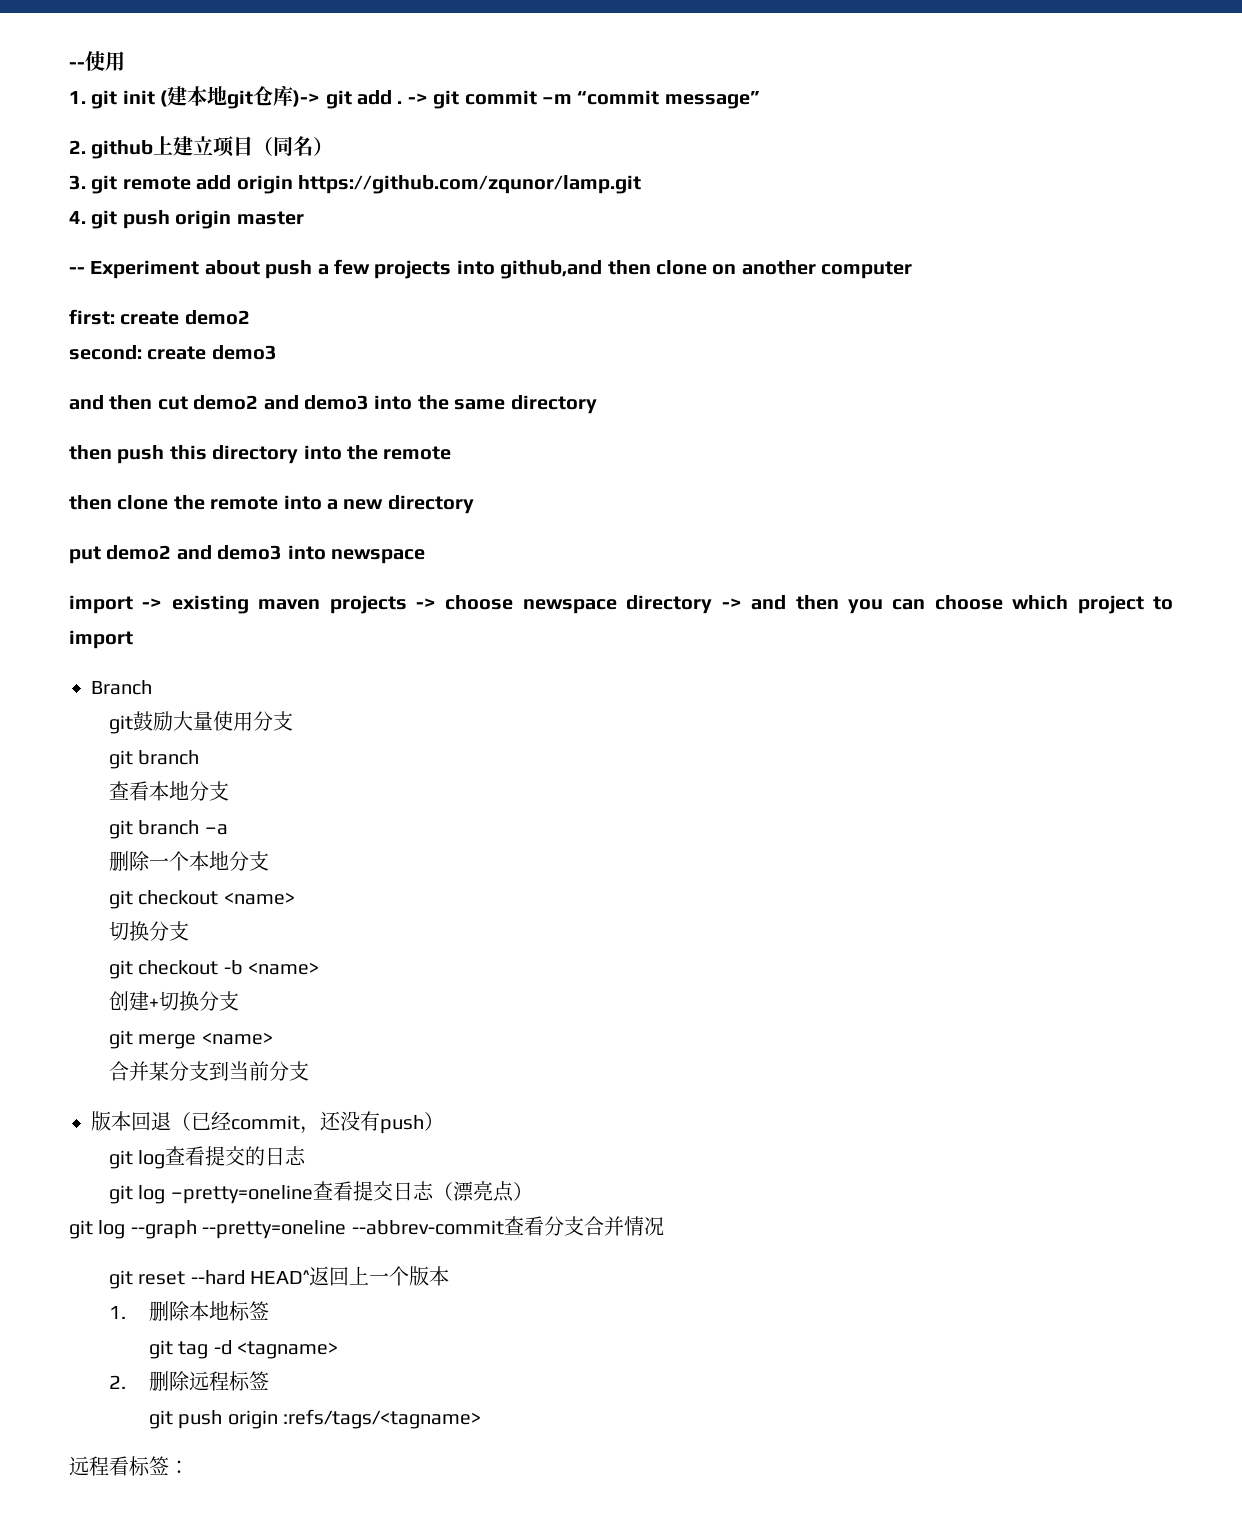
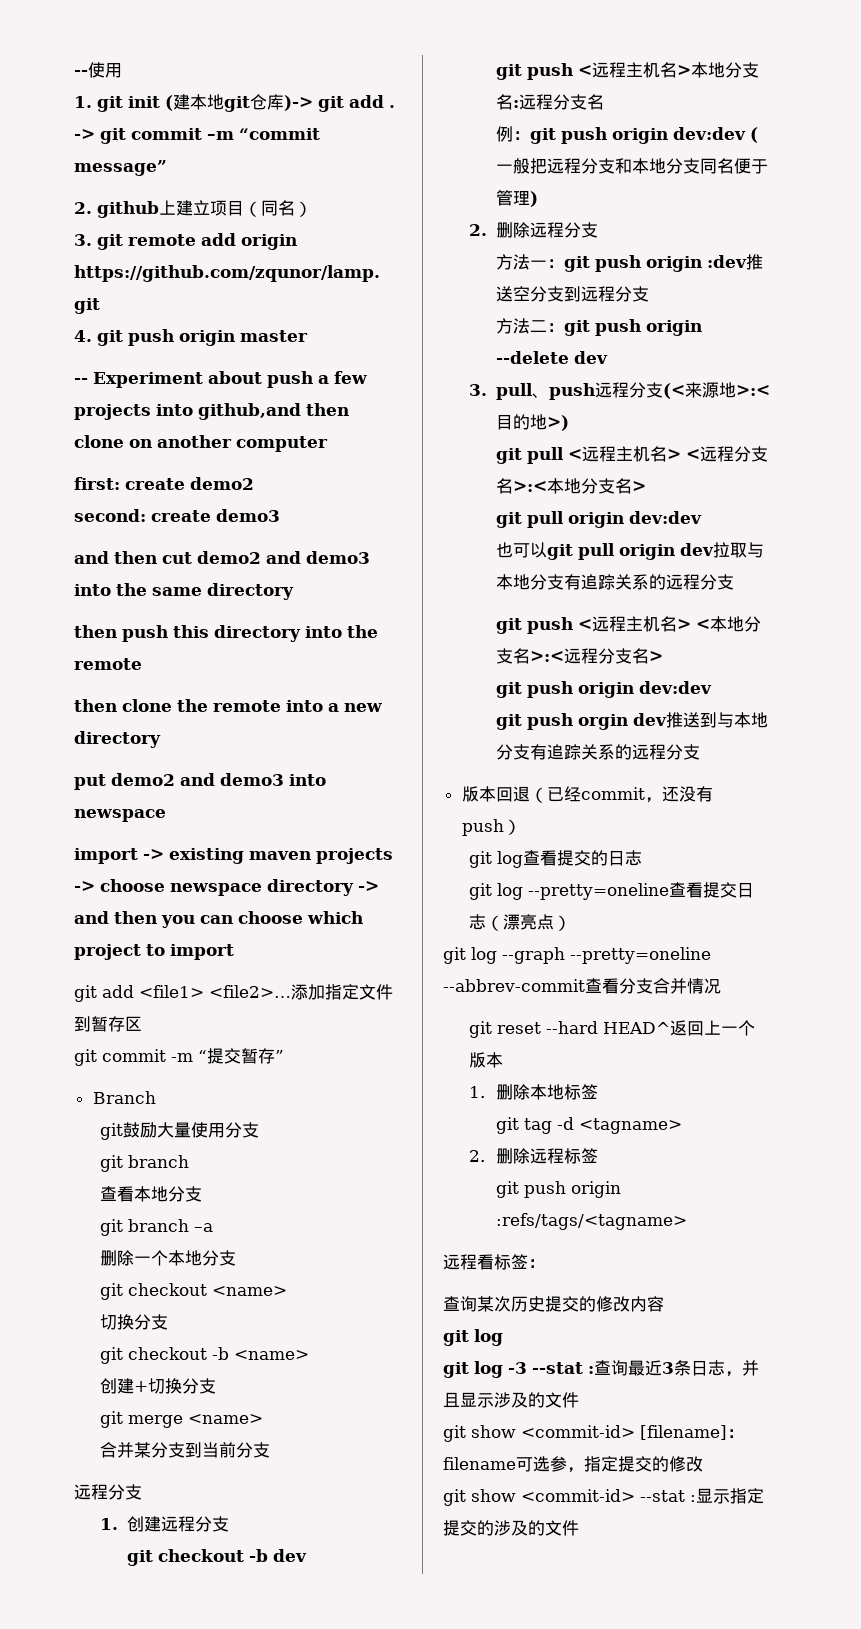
(133, 639) none -> [74,984,393,1002] [74,1016,142,1032] [74,1048,284,1066] // git add <file1> <file2>…添加指定文件到暂存区 // git commit -m “提交暂存”
(309, 1071) none -> [74,1484,142,1500] [100,1516,229,1532] [126,1549,307,1566] [495,62,759,80] [495,94,604,110] [495,126,758,144] [495,158,768,174] [495,190,538,207] [469,222,598,238] [495,254,763,272] [495,286,649,302] [495,318,702,336] [495,351,608,364] [469,382,770,400] [495,414,569,431] [495,446,768,464] [495,478,646,494] [495,511,702,528] [495,542,764,560] [495,574,734,590] [495,616,761,634] [495,648,663,664] [495,681,712,698] [495,712,768,730] [495,744,700,760] // 远程分支 // 1.创建远程分支 // git checkout -b dev // git push <远程主机名>本地分支名:远程分支名 // 例：git push origin dev:dev (一般把远程分支和本地分支同名便于管理) // 2.删除远程分支 // 方法一：git push origin :dev推送空分支到远程分支 // 方法二：git push origin --delete dev // 3. pull、push远程分支(<来源地>:<目的地>) // git pull <远程主机名> <远程分支名>:<本地分支名> // git pull origin dev:dev // 也可以git pull origin dev拉取与本地分支有追踪关系的远程分支 // git push <远程主机名> <本地分支名>:<远程分支名> // git push origin dev:dev // git push orgin dev推送到与本地分支有追踪关系的远程分支
[170,1185,313,1204] –pretty=oneline -> [528,883,670,900] --pretty=oneline
(189, 1467) none -> [443,1296,664,1312] [443,1329,503,1346] [443,1360,759,1378] [443,1392,579,1408] [443,1425,744,1442] [443,1456,703,1473] [443,1488,764,1506] [443,1520,579,1536] // 查询某次历史提交的修改内容 // git log // git log -3 --stat :查询最近3条日志，并且显示涉及的文件 // git show <commit-id> [filename]：filename可选参，指定提交的修改 // git show <commit-id> --stat :显示指定提交的涉及的文件

